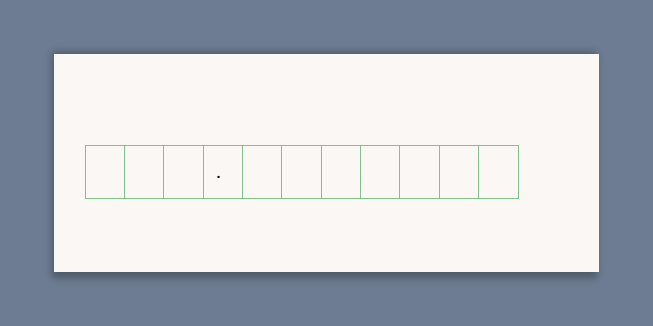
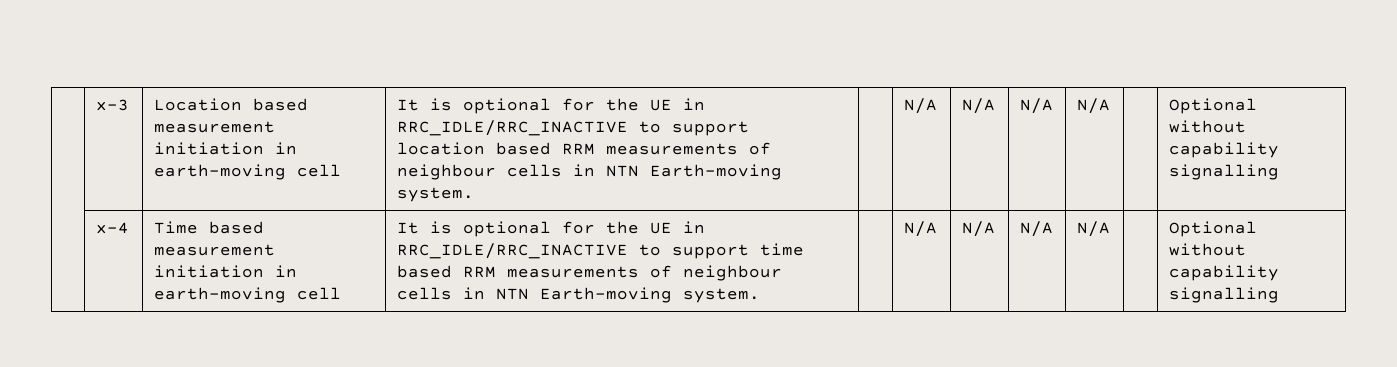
[216,175,222,178] | | | . | | | | | | | -> [95,99,129,111] [153,98,308,111] [153,121,275,133] [153,142,297,155] [153,164,341,180] [396,98,705,114] [396,120,749,136] [396,142,771,155] [396,164,782,180] [396,187,474,202] [903,98,937,114] [961,98,995,114] [1019,98,1053,114] [1076,98,1110,114] [1168,98,1257,114] [1168,120,1246,133] [1168,142,1279,158] [1168,164,1279,180] [95,222,129,234] [153,221,264,234] [153,244,275,256] [153,265,297,278] [153,287,341,303] [396,221,705,237] [396,243,804,259] [396,265,782,281] [396,287,760,303] [903,221,937,237] [961,221,995,237] [1019,221,1053,237] [1076,221,1110,237] [1168,221,1257,237] [1168,243,1246,256] [1168,265,1279,281] [1168,287,1279,303] | x-3 | Location based measurement initiation in earth-moving cell | It is optional for the UE in RRC_IDLE/RRC_INACTIVE to support location based RRM measurements of neighbour cells in NTN Earth-moving system. | | N/A | N/A | N/A | N/A | | Optional without capability signalling // | x-4 | Time based measurement initiation in earth-moving cell | It is optional for the UE in RRC_IDLE/RRC_INACTIVE to support time based RRM measurements of neighbour cells in NTN Earth-moving system. | | N/A | N/A | N/A | N/A | | Optional without capability signalling

